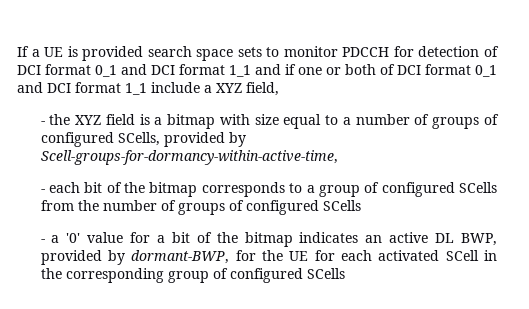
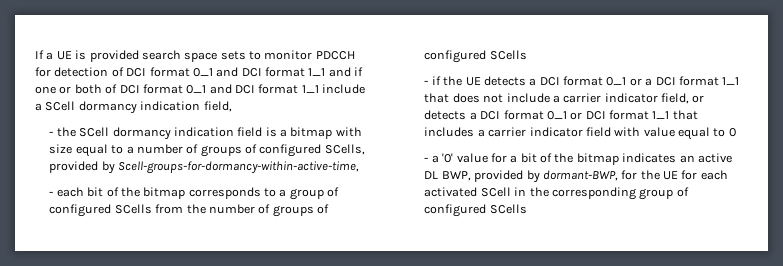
[216,83,242,93] XYZ -> [45,101,201,114] SCell dormancy indication
[75,115,102,125] XYZ -> [79,127,234,140] SCell dormancy indication
(361, 205) none -> [424,76,740,86] [424,93,705,104] [424,110,698,120] [424,127,736,140] // - if the UE detects a DCI format 0_1 or a DCI format 1_1 that does not include a carrier indicator field, or detects a DCI format 0_1 or DCI format 1_1 that includes a carrier indicator field with value equal to 0

